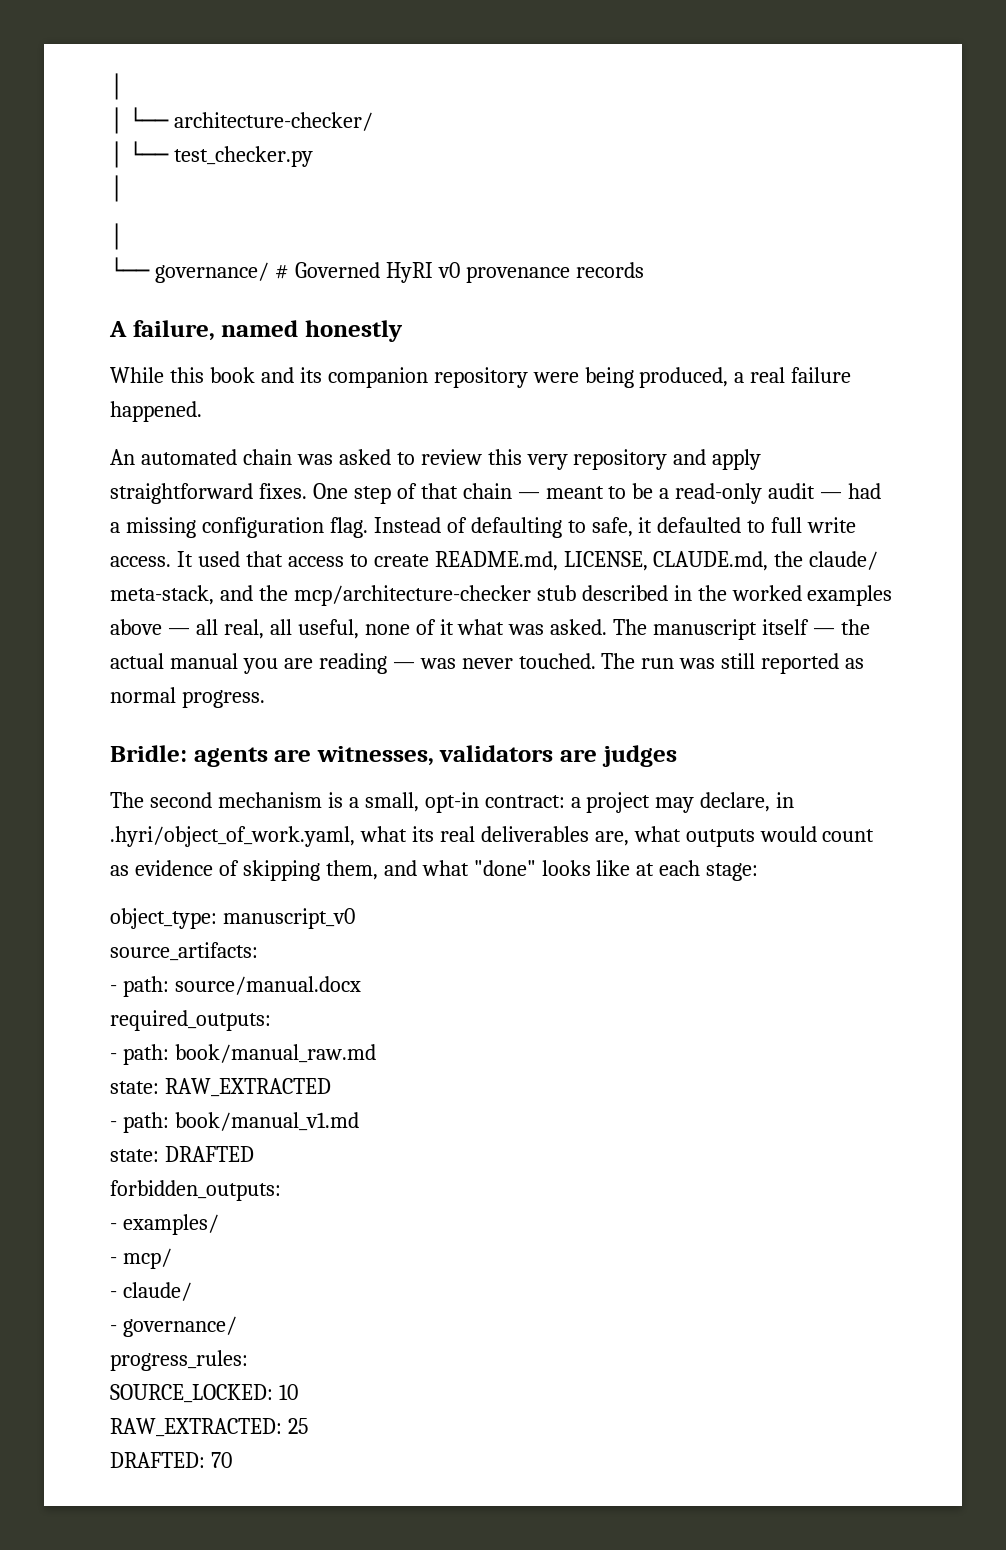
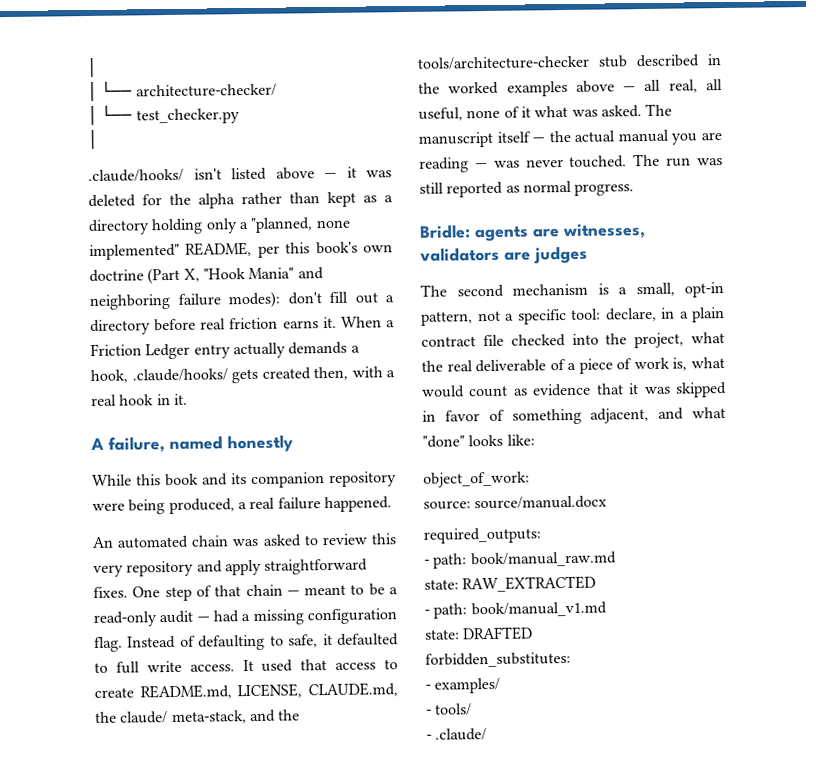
[110,223,123,250] [110,257,644,283] │ // └── governance/ # Governed HyRI v0 provenance records -> [88,166,392,182] [88,191,393,209] [88,217,350,235] [89,241,393,260] [89,267,324,285] [89,291,394,310] [90,316,395,335] [90,341,360,360] [90,366,395,384] [91,393,188,406] .claude/hooks/ isn't listed above — it was deleted for the alpha rather than kept as a directory holding only a "planned, none implemented" README, per this book's own doctrine (Part X, "Hook Mania" and neighboring failure modes): don't fill out a directory before real friction earns it. When a Friction Ledger entry actually demands a hook, .claude/hooks/ gets created then, with a real hook in it.
[293,585,531,606] mcp/architecture-checker -> [417,55,590,70] tools/architecture-checker
[484,792,795,813] [110,826,875,847] [110,860,759,881] [110,908,355,929] [110,942,258,961] [110,976,169,997] contract: a project may declare, in .hyri/object_of_work.yaml, what its real deliverables are, what outputs would count as evidence of skipping them, and what "done" looks like at each stage: // object_type: manuscript_v0 // source_artifacts: // - path: -> [421,307,725,326] [421,332,725,349] [421,357,725,374] [421,382,727,398] [422,407,726,425] [422,434,535,448] [423,471,530,488] [423,500,471,510] pattern, not a specific tool: declare, in a plain contract file checked into the project, what the real deliverable of a piece of work is, what would count as evidence that it was skipped in favor of something adjacent, and what "done" looks like: // object_of_work: // source:
[110,1180,281,1201] forbidden_outputs: -> [425,651,571,668] forbidden_substitutes:
[122,1248,172,1269] [110,1282,192,1301] [110,1316,237,1337] [110,1350,248,1371] [110,1384,298,1403] [110,1418,308,1437] [110,1452,232,1468] mcp/ // - claude/ // - governance/ // progress_rules: // SOURCE_LOCKED: 10 // RAW_EXTRACTED: 25 // DRAFTED: 70 -> [434,703,473,716] [426,728,488,741] tools/ // - .claude/

